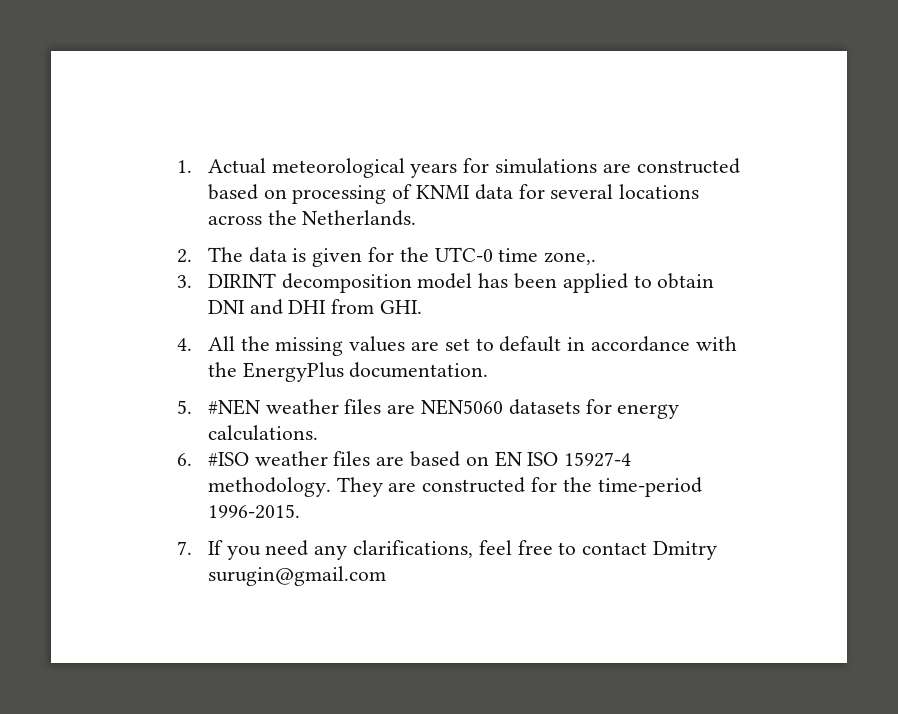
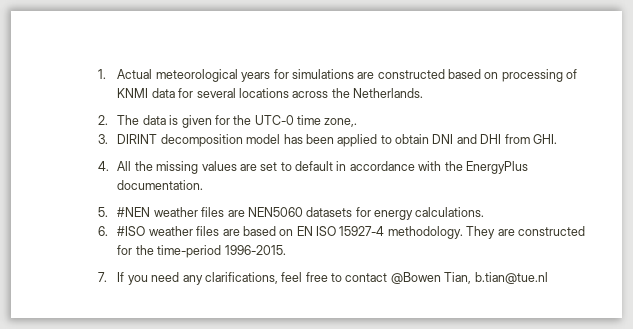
[653,541,718,560] [207,566,386,586] Dmitry surugin@gmail.com -> [390,272,548,284] @Bowen Tian, b.tian@tue.nl

